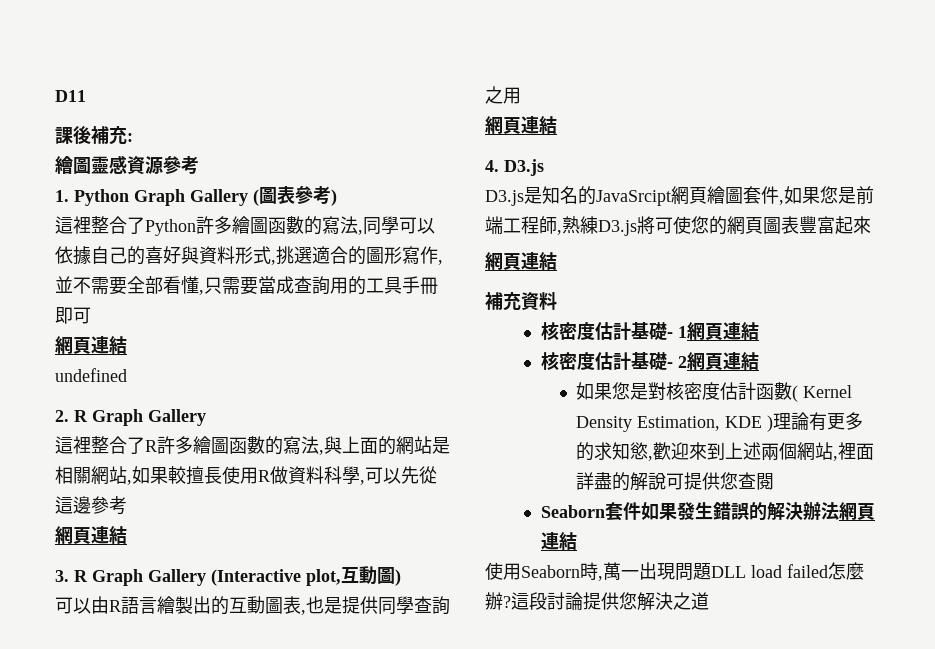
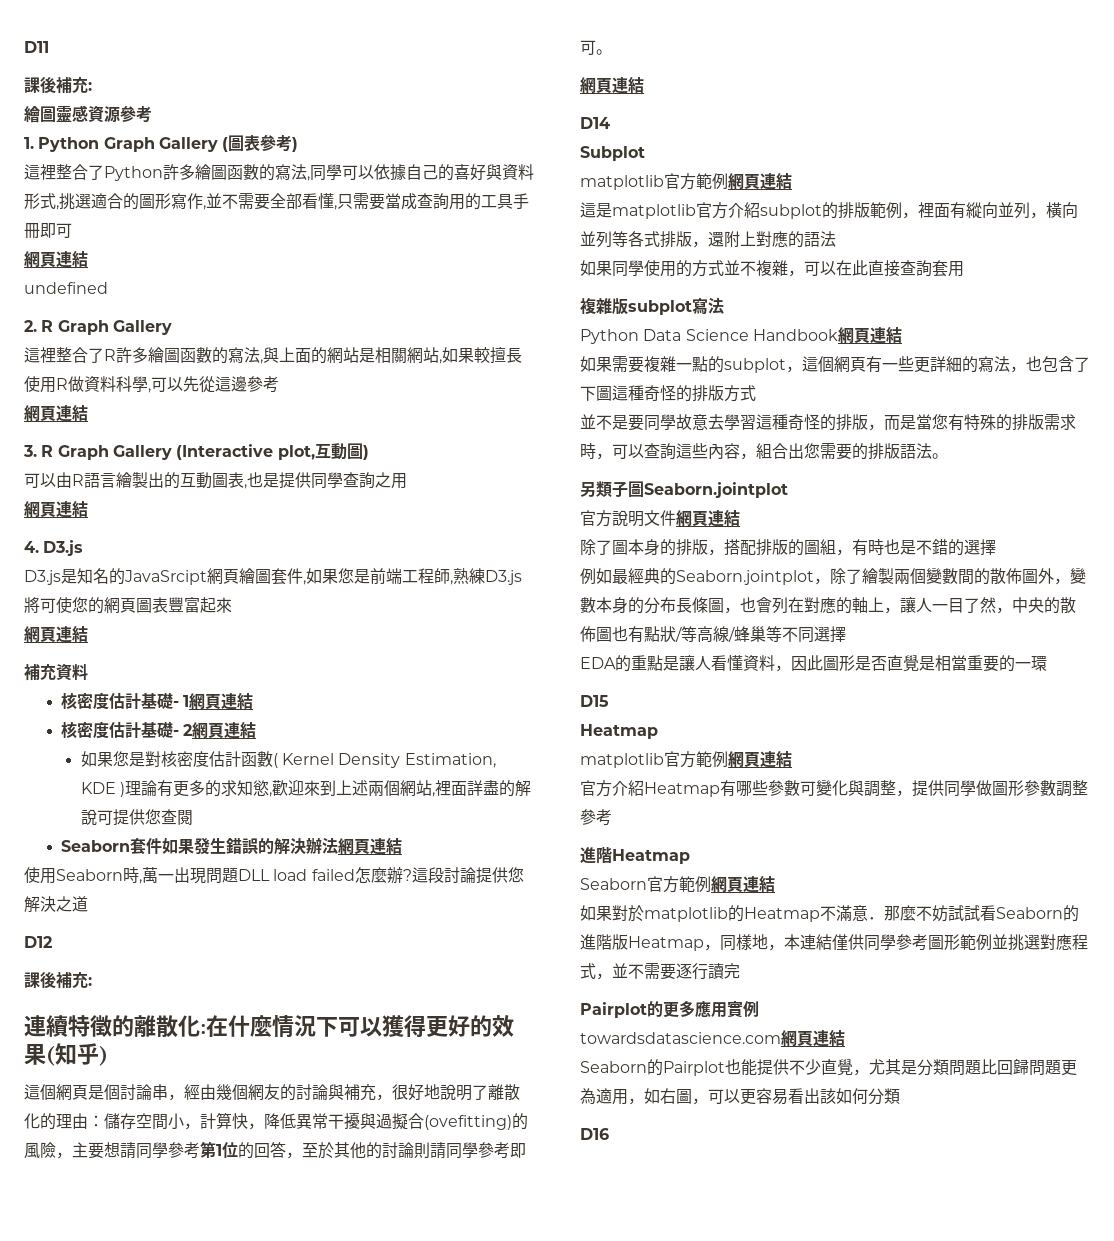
(709, 601) none -> [24,936,52,948] [24,971,92,989] [24,1014,514,1038] [24,1043,108,1066] [24,1084,520,1101] [24,1112,528,1130] [24,1141,526,1159] [580,40,612,55] [580,76,644,94] [580,117,610,129] [580,146,645,161] [580,172,792,190] [580,202,1078,219] [580,231,836,248] [580,260,964,277] [580,297,724,315] [580,326,902,344] [580,356,1090,373] [580,385,756,402] [580,414,1076,431] [580,443,948,460] [580,481,788,498] [580,509,740,527] [580,539,996,556] [580,567,1086,585] [580,597,1076,614] [580,626,846,643] [580,655,1047,672] [580,695,609,707] [580,724,658,739] [580,750,792,768] [580,779,1088,797] [580,809,612,826] [580,847,690,864] [580,875,775,893] [580,905,1079,922] [580,934,1088,951] [580,963,740,980] [580,1001,759,1018] [580,1029,845,1047] [580,1059,1077,1076] [580,1088,900,1105] [580,1128,609,1140] // D12 // 課後補充: // 連續特徵的離散化:在什麼情況下可以獲得更好的效果(知乎) // 這個網頁是個討論串，經由幾個網友的討論與補充，很好地說明了離散化的理由：儲存空間小，計算快，降低異常干擾與過擬合(ovefitting)的風險，主要想請同學參考第1位的回答，至於其他的討論則請同學參考即可。 // 網頁連結 // D14 // Subplot // matplotlib官方範例網頁連結 // 這是matplotlib官方介紹subplot的排版範例，裡面有縱向並列，橫向並列等各式排版，還附上對應的語法 // 如果同學使用的方式並不複雜，可以在此直接查詢套用 // 複雜版subplot寫法 // Python Data Science Handbook網頁連結 // 如果需要複雜一點的subplot，這個網頁有一些更詳細的寫法，也包含了下圖這種奇怪的排版方式 // 並不是要同學故意去學習這種奇怪的排版，而是當您有特殊的排版需求時，可以查詢這些內容，組合出您需要的排版語法。 // 另類子圖Seaborn.jointplot // 官方說明文件網頁連結 // 除了圖本身的排版，搭配排版的圖組，有時也是不錯的選擇 // 例如最經典的Seaborn.jointplot，除了繪製兩個變數間的散佈圖外，變數本身的分布長條圖，也會列在對應的軸上，讓人一目了然，中央的散佈圖也有點狀/等高線/蜂巢等不同選擇 // EDA的重點是讓人看懂資料，因此圖形是否直覺是相當重要的一環 // D15 // Heatmap // matplotlib官方範例網頁連結 // 官方介紹Heatmap有哪些參數可變化與調整，提供同學做圖形參數調整參考 // 進階Heatmap // Seaborn官方範例網頁連結 // 如果對於matplotlib的Heatmap不滿意．那麼不妨試試看Seaborn的進階版Heatmap，同樣地，本連結僅供同學參考圖形範例並挑選對應程式，並不需要逐行讀完 // Pairplot的更多應用實例 // towardsdatascience.com網頁連結 // Seaborn的Pairplot也能提供不少直覺，尤其是分類問題比回歸問題更為適用，如右圖，可以更容易看出該如何分類 // D16

